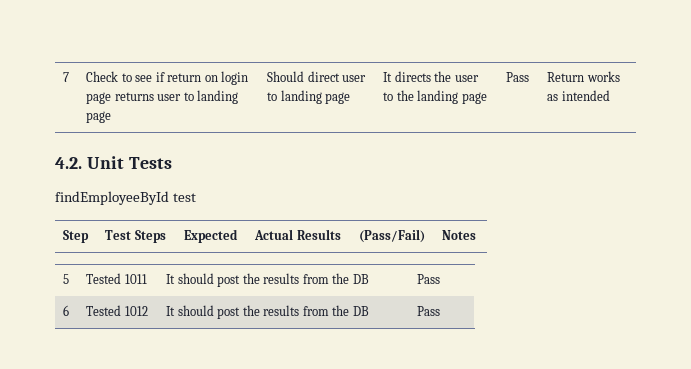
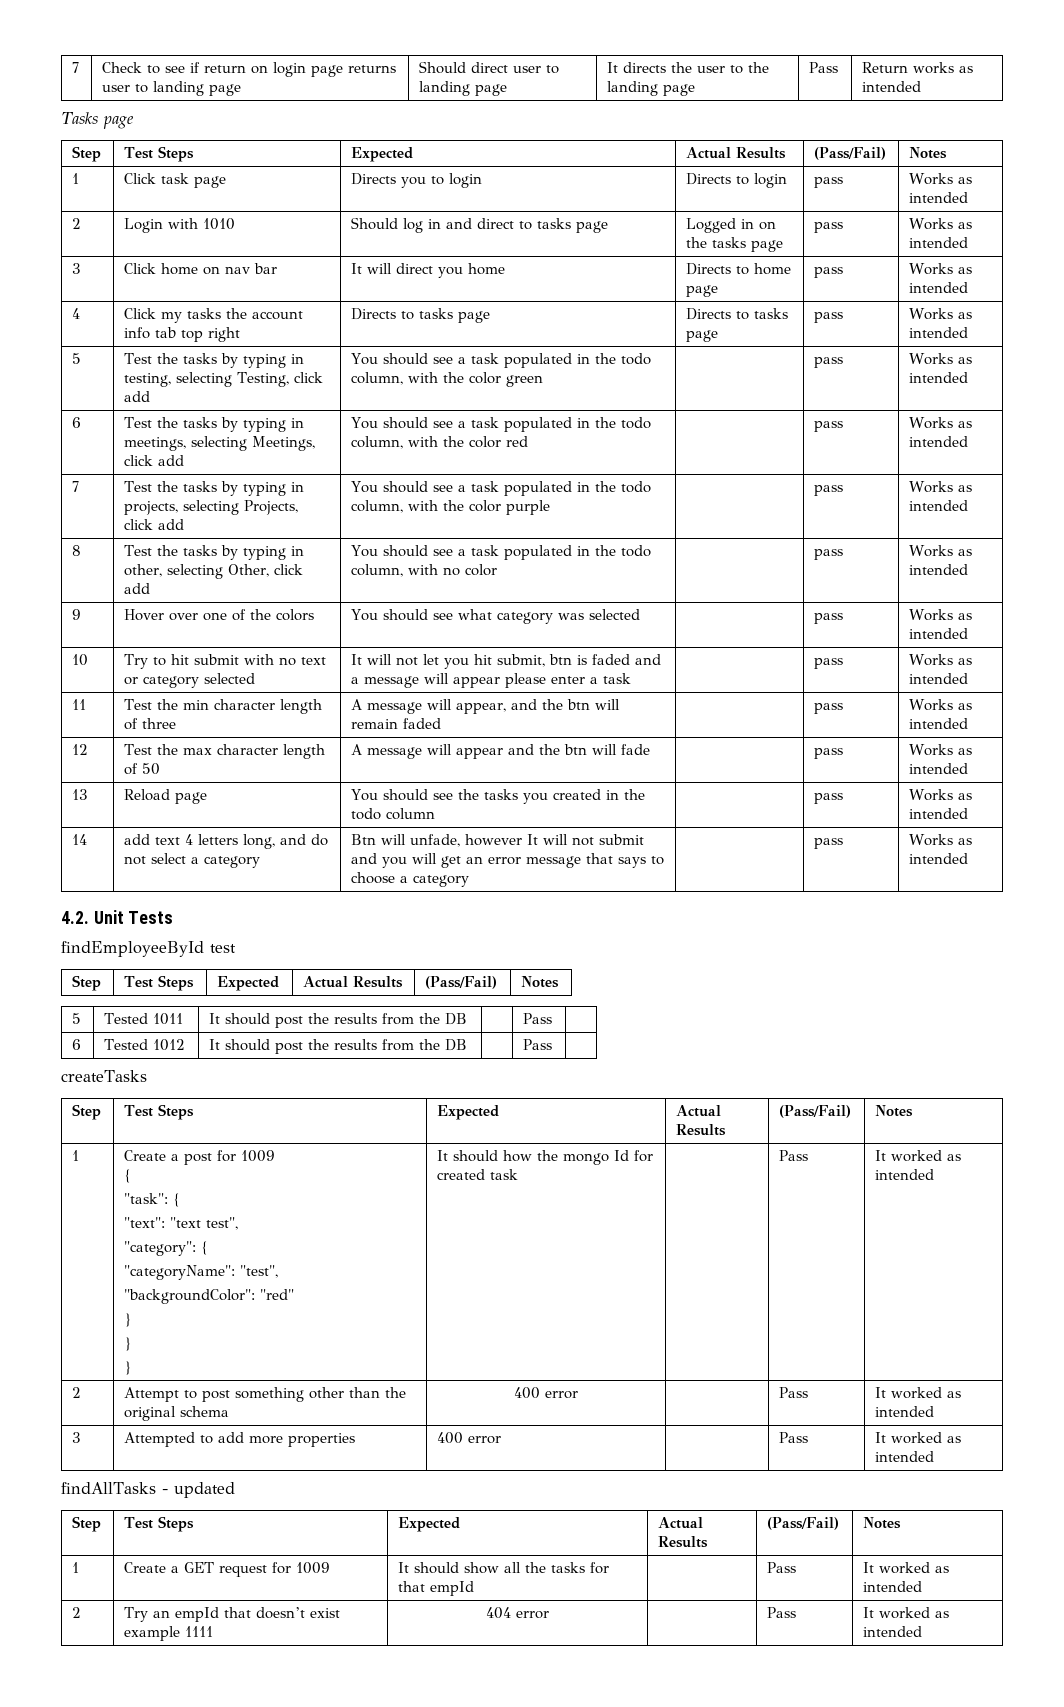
(610, 95) none -> [61,112,134,129] [72,146,102,162] [124,146,195,162] [351,147,414,162] [686,147,787,159] [814,147,887,160] [909,147,948,159] [72,173,80,184] [124,173,227,188] [351,173,483,188] [686,173,788,188] [814,177,844,188] [909,173,973,185] [909,192,969,203] [72,218,82,229] [124,218,236,233] [351,217,609,233] [686,218,777,233] [686,237,784,252] [814,222,844,233] [909,218,973,230] [909,237,969,248] [72,263,82,274] [124,263,278,275] [351,263,506,278] [686,263,792,275] [686,285,719,297] [814,267,844,278] [909,263,973,275] [909,282,969,293] [72,308,81,319] [124,308,304,323] [124,327,241,342] [351,308,491,323] [686,308,789,320] [686,330,719,342] [814,312,844,323] [909,308,973,320] [909,327,969,338] [72,353,82,364] [124,353,305,368] [124,372,324,387] [124,391,151,402] [351,353,652,368] [351,372,544,387] [814,357,844,368] [909,353,973,365] [909,372,969,383] [72,417,82,428] [124,417,305,432] [124,436,316,451] [124,455,185,466] [351,417,652,432] [351,436,529,449] [814,421,844,432] [909,417,973,429] [909,436,969,447] [72,481,80,492] [124,481,305,496] [124,500,299,515] [124,519,185,530] [351,481,652,496] [351,500,551,515] [814,485,844,496] [909,481,973,493] [909,500,969,511] [72,545,82,556] [124,545,305,560] [124,564,304,579] [124,583,151,594] [351,545,652,560] [351,564,498,577] [814,549,844,560] [909,545,973,557] [909,564,969,575] [72,609,82,620] [124,609,315,621] [351,609,641,624] [814,613,844,624] [909,609,973,621] [909,628,969,639] [72,654,89,666] [124,654,327,669] [124,673,256,688] [351,654,662,669] [351,673,632,688] [814,658,844,669] [909,654,973,666] [909,673,969,684] [72,699,87,710] [124,699,323,714] [124,718,177,730] [351,699,621,714] [351,718,442,729] [814,703,844,714] [909,699,973,711] [909,718,969,729] [72,744,89,755] [124,744,326,759] [124,763,161,775] [351,744,651,759] [814,748,844,759] [909,744,973,756] [909,763,969,774] [72,789,89,800] [124,789,208,804] [351,789,646,804] [351,808,436,820] [814,793,844,804] [909,789,973,801] [909,808,969,819] [72,834,88,845] [124,834,329,849] [124,853,261,868] [351,834,645,847] [351,853,665,868] [351,872,470,887] [814,838,844,849] [909,834,973,846] [909,853,969,864] // Tasks page // Step | Test Steps | Expected | Actual Results | (Pass/Fail) | Notes // 1 | Click task page | Directs you to login | Directs to login | pass | Works as intended // 2 | Login with 1010 | Should log in and direct to tasks page | Logged in on the tasks page | pass | Works as intended // 3 | Click home on nav bar | It will direct you home | Directs to home page | pass | Works as intended // 4 | Click my tasks the account info tab top right | Directs to tasks page | Directs to tasks page | pass | Works as intended // 5 | Test the tasks by typing in testing, selecting Testing, click add | You should see a task populated in the todo column, with the color green | | pass | Works as intended // 6 | Test the tasks by typing in meetings, selecting Meetings, click add | You should see a task populated in the todo column, with the color red | | pass | Works as intended // 7 | Test the tasks by typing in projects, selecting Projects, click add | You should see a task populated in the todo column, with the color purple | | pass | Works as intended // 8 | Test the tasks by typing in other, selecting Other, click add | You should see a task populated in the todo column, with no color | | pass | Works as intended // 9 | Hover over one of the colors | You should see what category was selected | | pass | Works as intended // 10 | Try to hit submit with no text or category selected | It will not let you hit submit, btn is faded and a message will appear please enter a task | | pass | Works as intended // 11 | Test the min character length of three | A message will appear, and the btn will remain faded | | pass | Works as intended // 12 | Test the max character length of 50 | A message will appear and the btn will fade | | pass | Works as intended // 13 | Reload page | You should see the tasks you created in the todo column | | pass | Works as intended // 14 | add text 4 letters long, and do not select a category | Btn will unfade, however It will not submit and you will get an error message that says to choose a category | | pass | Works as intended
(441, 311) none -> [61,1070,147,1082] [72,1104,102,1120] [124,1104,195,1120] [437,1105,500,1120] [676,1105,722,1117] [676,1124,727,1136] [779,1105,852,1118] [875,1105,914,1117] [72,1150,80,1161] [124,1150,276,1165] [124,1169,133,1183] [124,1193,182,1207] [124,1217,239,1230] [124,1241,210,1256] [124,1265,279,1280] [124,1289,295,1304] [124,1313,133,1327] [124,1337,133,1351] [124,1361,133,1375] [437,1150,654,1165] [437,1169,519,1180] [779,1150,809,1161] [875,1150,962,1162] [875,1169,935,1180] [72,1387,82,1398] [124,1387,407,1402] [124,1406,230,1421] [514,1387,578,1399] [779,1387,809,1398] [875,1387,962,1399] [875,1406,935,1417] [72,1432,82,1443] [124,1432,356,1447] [437,1432,502,1444] [779,1432,809,1443] [875,1432,962,1444] [875,1451,935,1462] [61,1482,235,1498] [72,1516,102,1532] [124,1516,195,1532] [398,1517,461,1532] [658,1517,704,1529] [658,1536,709,1548] [767,1517,840,1530] [863,1517,902,1529] [72,1562,80,1573] [124,1562,331,1577] [398,1562,610,1574] [398,1581,475,1596] [767,1562,797,1573] [863,1562,950,1574] [863,1581,923,1592] [72,1607,82,1618] [124,1607,341,1622] [124,1626,214,1641] [486,1607,549,1619] [767,1607,797,1618] [863,1607,950,1619] [863,1626,923,1637] // createTasks // Step | Test Steps | Expected | Actual Results | (Pass/Fail) | Notes // 1 | Create a post for 1009 // { // "task": { // "text": "text test", // "category": { // "categoryName": "test", // "backgroundColor": "red" // } // } // } | It should how the mongo Id for created task | | Pass | It worked as intended // 2 | Attempt to post something other than the original schema | 400 error | | Pass | It worked as intended // 3 | Attempted to add more properties | 400 error | | Pass | It worked as intended // findAllTasks - updated // Step | Test Steps | Expected | Actual Results | (Pass/Fail) | Notes // 1 | Create a GET request for 1009 | It should show all the tasks for that empId | | Pass | It worked as intended // 2 | Try an empId that doesn’t exist example 1111 | 404 error | | Pass | It worked as intended

